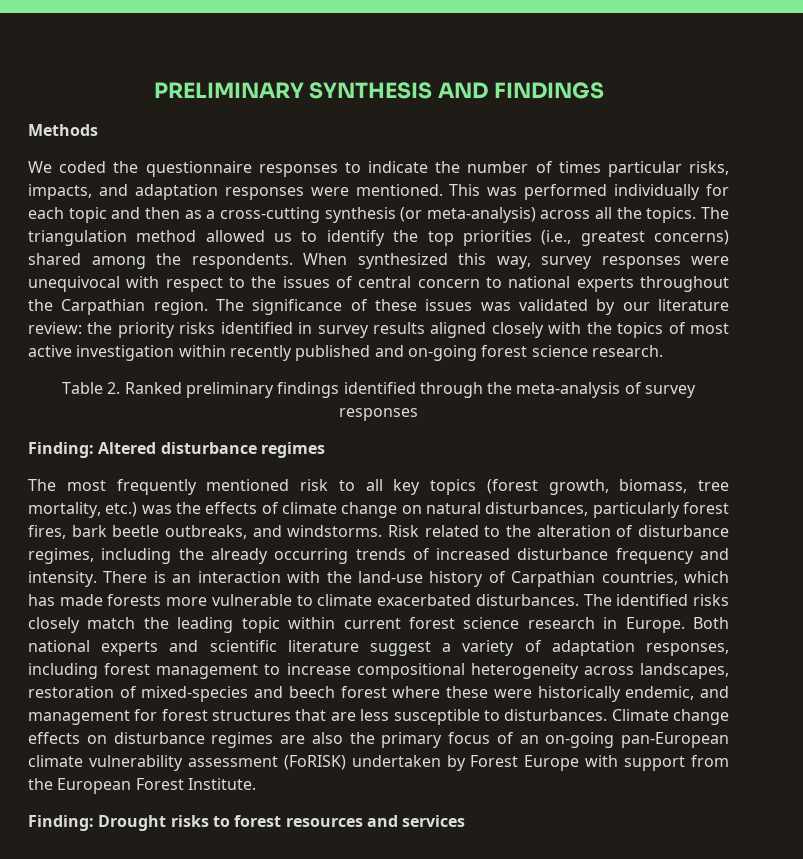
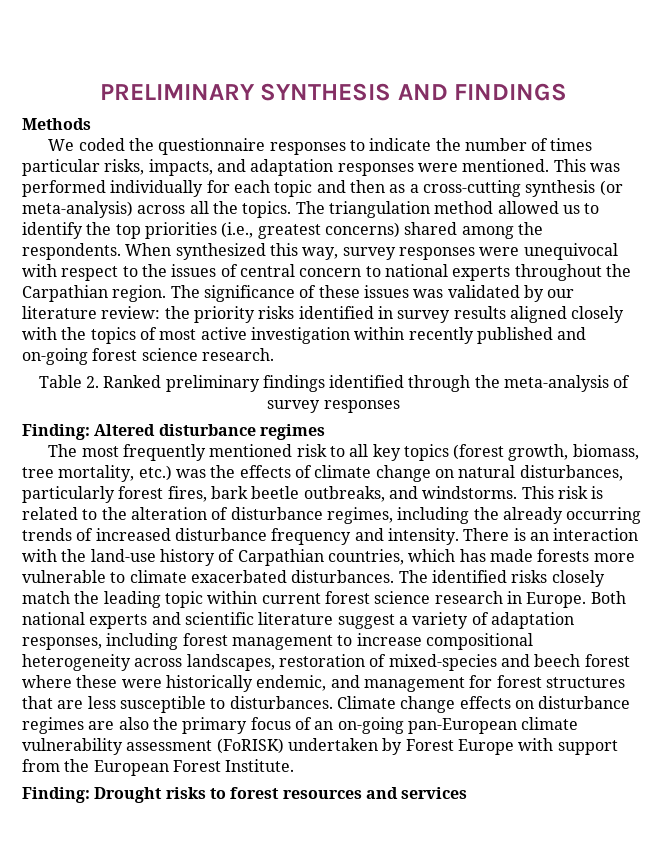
[388,525,420,537] Risk -> [521,486,604,499] This risk is

